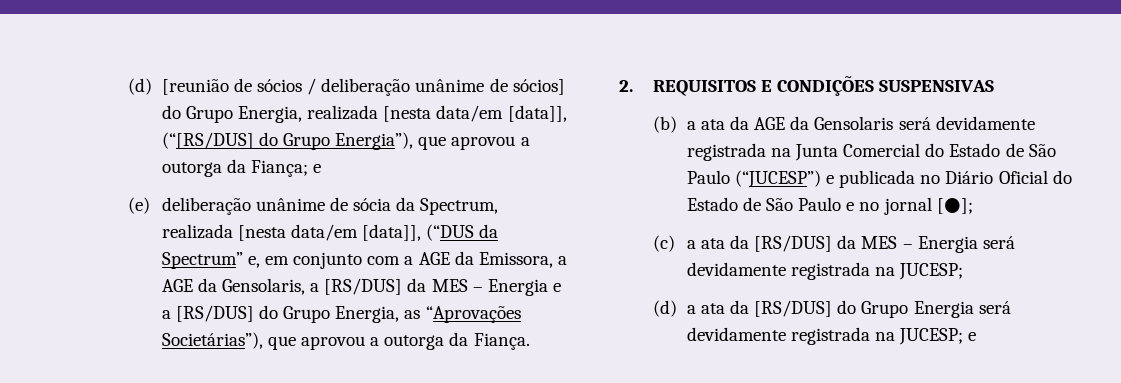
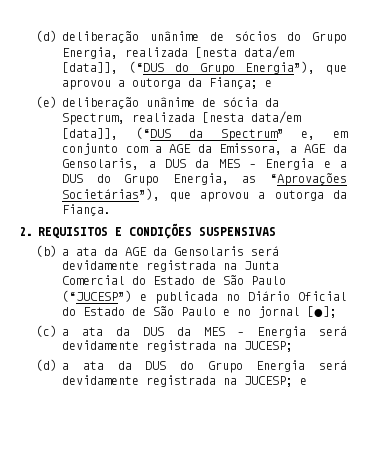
[127,78,565,96] (d) [reunião de sócios / deliberação unânime de sócios] -> [36,30,277,43] (d) deliberação unânime de sócios
[161,132,254,149] (“[RS/DUS] -> [129,61,165,73] (“DUS
[324,278,403,295] [RS/DUS] -> [165,159,187,168] DUS
[175,305,254,322] [RS/DUS] -> [62,174,84,183] DUS
[754,235,833,252] [RS/DUS] -> [142,327,164,336] DUS
[754,300,833,317] [RS/DUS] -> [145,361,167,370] DUS

